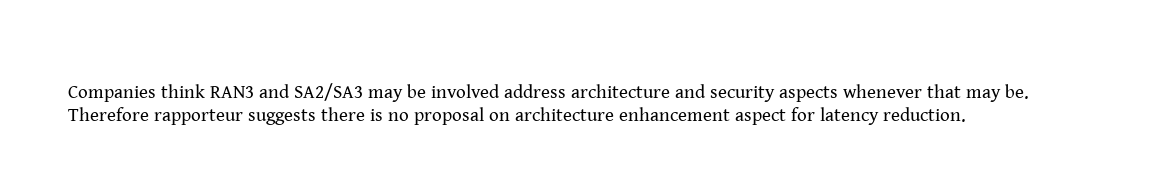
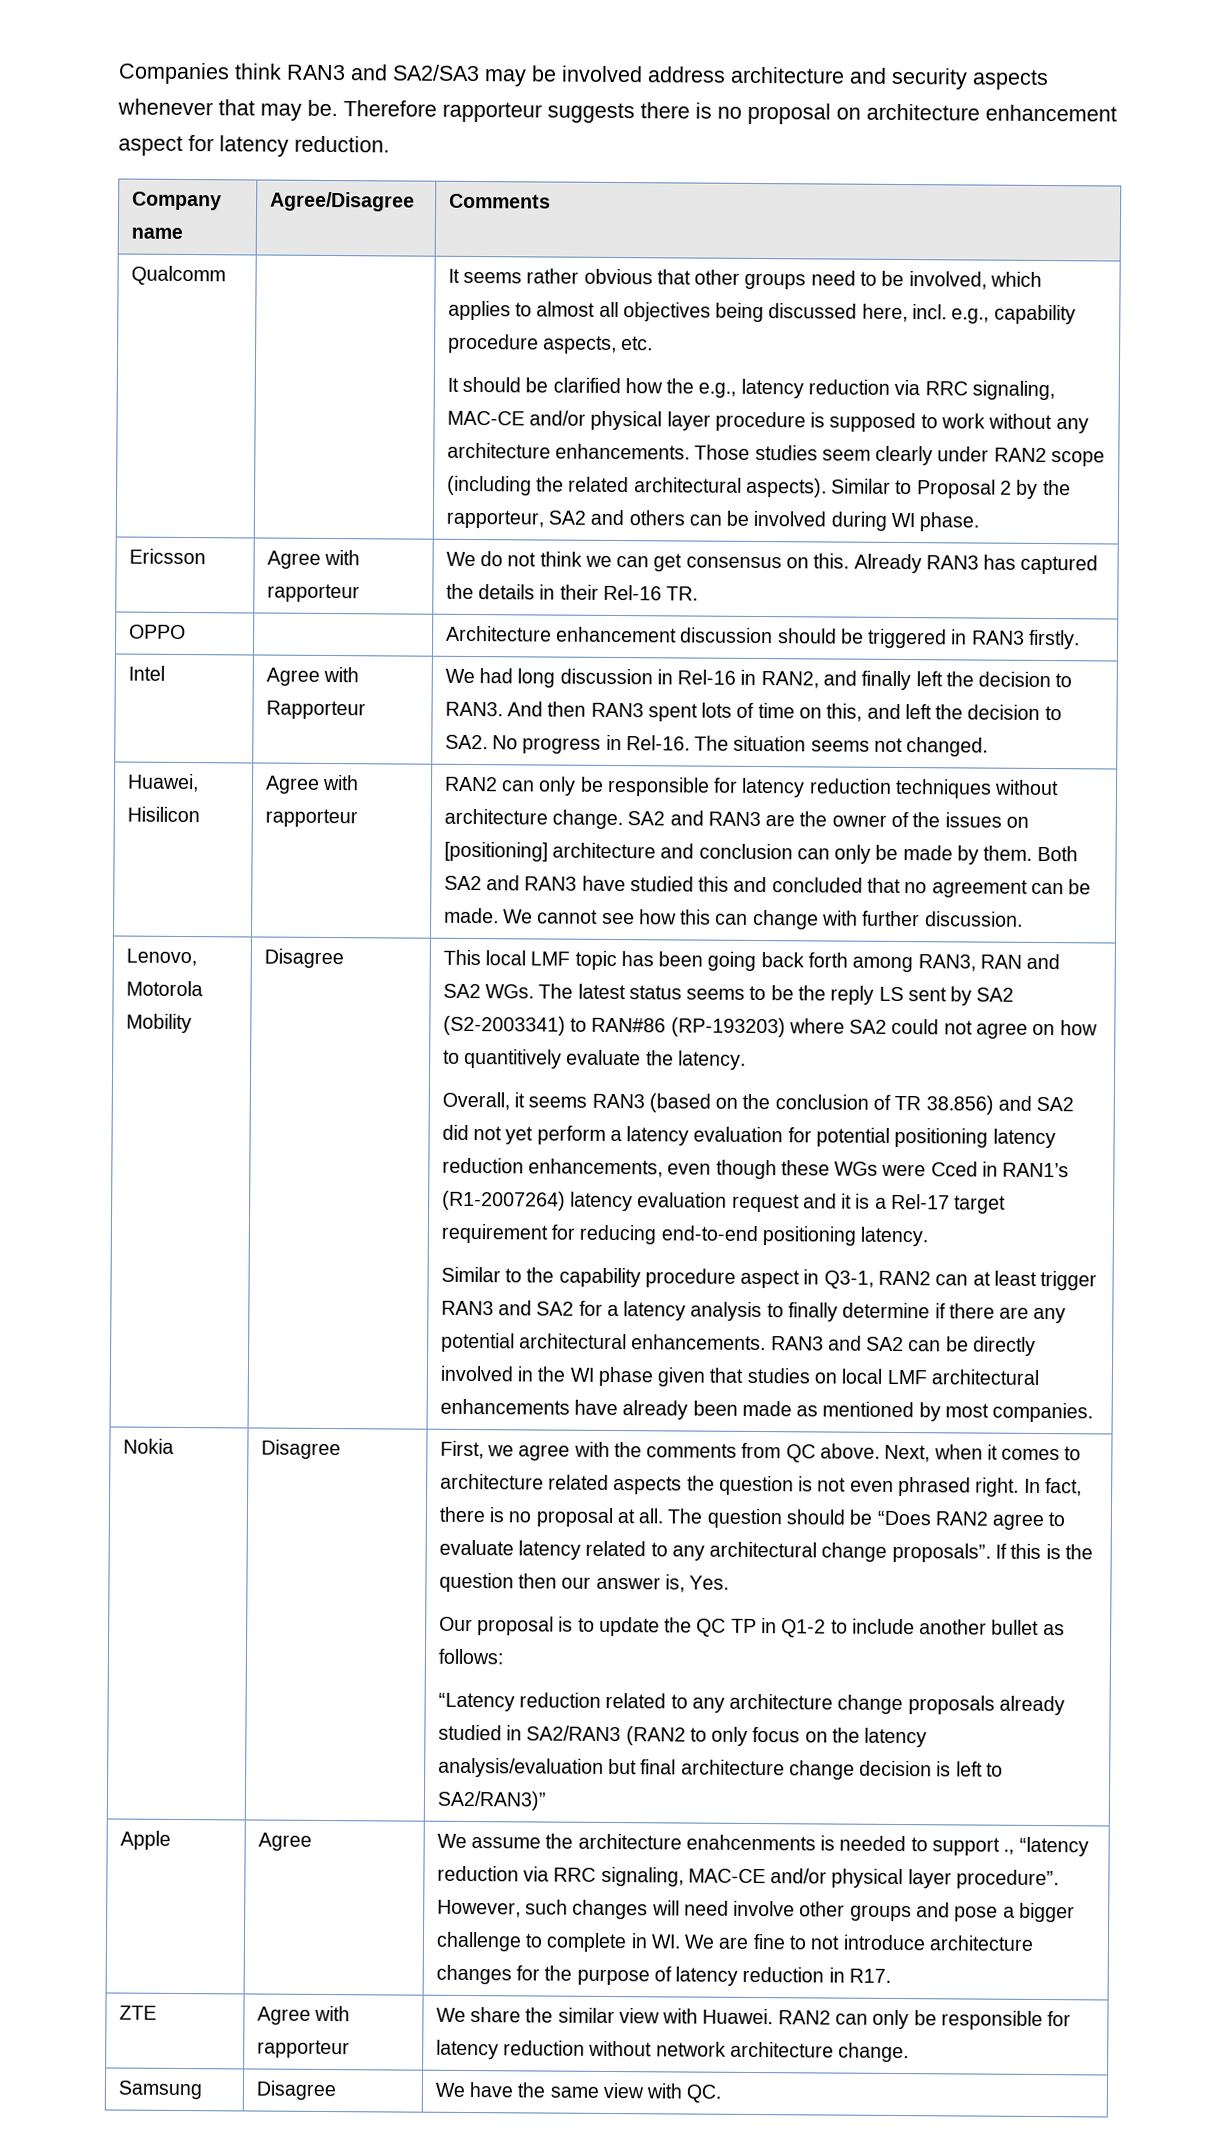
(966, 114) none -> [131,191,222,211] [130,227,183,239] [269,191,415,212] [448,193,551,209] [130,265,226,286] [447,268,1042,290] [447,300,1076,325] [447,333,654,355] [446,376,1055,401] [446,410,1089,434] [446,442,1106,467] [446,475,1071,499] [445,509,980,532] [128,548,206,565] [266,549,361,569] [266,583,360,603] [445,551,1099,575] [445,583,699,601] [128,624,186,639] [445,625,1081,650] [127,665,165,681] [265,666,360,686] [265,700,366,720] [444,668,1073,691] [444,701,1062,722] [444,734,989,757] [126,773,199,793] [126,806,200,823] [264,774,360,794] [264,808,358,828] [443,776,1060,799] [443,808,1029,830] [443,841,1078,865] [443,875,1092,898] [443,907,1023,930] [125,948,197,967] [125,980,203,997] [125,1013,192,1034] [263,948,344,969] [442,949,1061,973] [442,983,1015,1006] [442,1015,1098,1039] [442,1048,746,1070] [441,1091,1075,1115] [441,1124,1056,1149] [441,1157,1070,1180] [441,1190,1007,1214] [440,1223,929,1247] [440,1266,1098,1291] [440,1300,1067,1324] [440,1332,1037,1356] [439,1365,1039,1387] [439,1398,1094,1423] [122,1438,174,1454] [260,1439,341,1460] [439,1440,1082,1463] [439,1473,1082,1497] [438,1506,1066,1531] [438,1539,1093,1563] [438,1572,730,1593] [438,1616,1065,1638] [437,1648,504,1665] [437,1692,1066,1716] [437,1724,928,1748] [437,1757,1004,1780] [436,1790,547,1811] [119,1830,171,1850] [257,1832,312,1851] [436,1833,1089,1857] [436,1865,1060,1890] [436,1899,1075,1923] [435,1931,1034,1953] [435,1964,892,1986] [118,2005,157,2020] [256,2005,351,2025] [256,2039,350,2059] [435,2007,1072,2031] [435,2039,910,2063] [117,2080,202,2100] [255,2080,336,2101] [434,2082,722,2103] // Company name | Agree/Disagree | Comments // Qualcomm | | It seems rather obvious that other groups need to be involved, which applies to almost all objectives being discussed here, incl. e.g., capability procedure aspects, etc. // It should be clarified how the e.g., latency reduction via RRC signaling, MAC-CE and/or physical layer procedure is supposed to work without any architecture enhancements. Those studies seem clearly under RAN2 scope (including the related architectural aspects). Similar to Proposal 2 by the rapporteur, SA2 and others can be involved during WI phase. // Ericsson | Agree with rapporteur | We do not think we can get consensus on this. Already RAN3 has captured the details in their Rel-16 TR. // OPPO | | Architecture enhancement discussion should be triggered in RAN3 firstly. // Intel | Agree with Rapporteur | We had long discussion in Rel-16 in RAN2, and finally left the decision to RAN3. And then RAN3 spent lots of time on this, and left the decision to SA2. No progress in Rel-16. The situation seems not changed. // Huawei, Hisilicon | Agree with rapporteur | RAN2 can only be responsible for latency reduction techniques without architecture change. SA2 and RAN3 are the owner of the issues on [positioning] architecture and conclusion can only be made by them. Both SA2 and RAN3 have studied this and concluded that no agreement can be made. We cannot see how this can change with further discussion. // Lenovo, Motorola Mobility | Disagree | This local LMF topic has been going back forth among RAN3, RAN and SA2 WGs. The latest status seems to be the reply LS sent by SA2 (S2-2003341) to RAN#86 (RP-193203) where SA2 could not agree on how to quantitively evaluate the latency. // Overall, it seems RAN3 (based on the conclusion of TR 38.856) and SA2 did not yet perform a latency evaluation for potential positioning latency reduction enhancements, even though these WGs were Cced in RAN1’s (R1-2007264) latency evaluation request and it is a Rel-17 target requirement for reducing end-to-end positioning latency. // Similar to the capability procedure aspect in Q3-1, RAN2 can at least trigger RAN3 and SA2 for a latency analysis to finally determine if there are any potential architectural enhancements. RAN3 and SA2 can be directly involved in the WI phase given that studies on local LMF architectural enhancements have already been made as mentioned by most companies. // Nokia | Disagree | First, we agree with the comments from QC above. Next, when it comes to architecture related aspects the question is not even phrased right. In fact, there is no proposal at all. The question should be “Does RAN2 agree to evaluate latency related to any architectural change proposals”. If this is the question then our answer is, Yes. // Our proposal is to update the QC TP in Q1-2 to include another bullet as follows: // “Latency reduction related to any architecture change proposals already studied in SA2/RAN3 (RAN2 to only focus on the latency analysis/evaluation but final architecture change decision is left to SA2/RAN3)” // Apple | Agree | We assume the architecture enahcenments is needed to support ., “latency reduction via RRC signaling, MAC-CE and/or physical layer procedure”. However, such changes will need involve other groups and pose a bigger challenge to complete in WI. We are fine to not introduce architecture changes for the purpose of latency reduction in R17. // ZTE | Agree with rapporteur | We share the similar view with Huawei. RAN2 can only be responsible for latency reduction without network architecture change. // Samsung | Disagree | We have the same view with QC.

